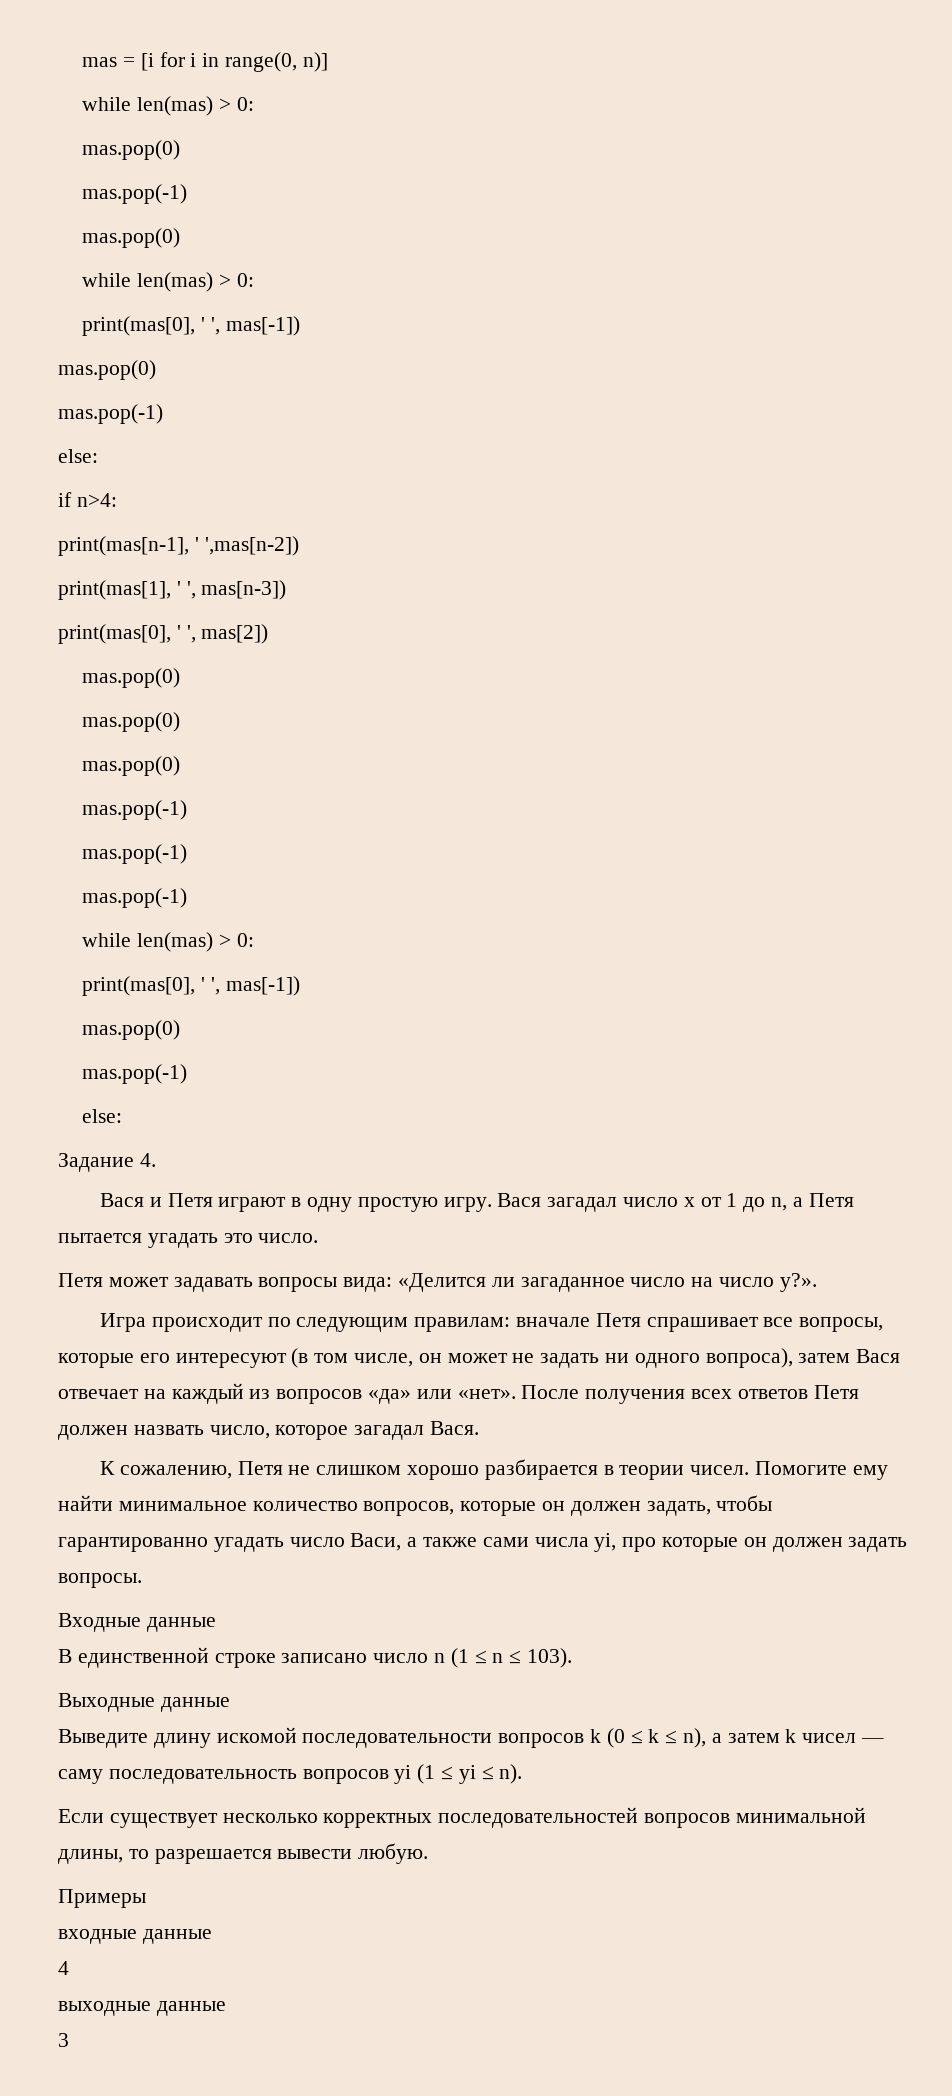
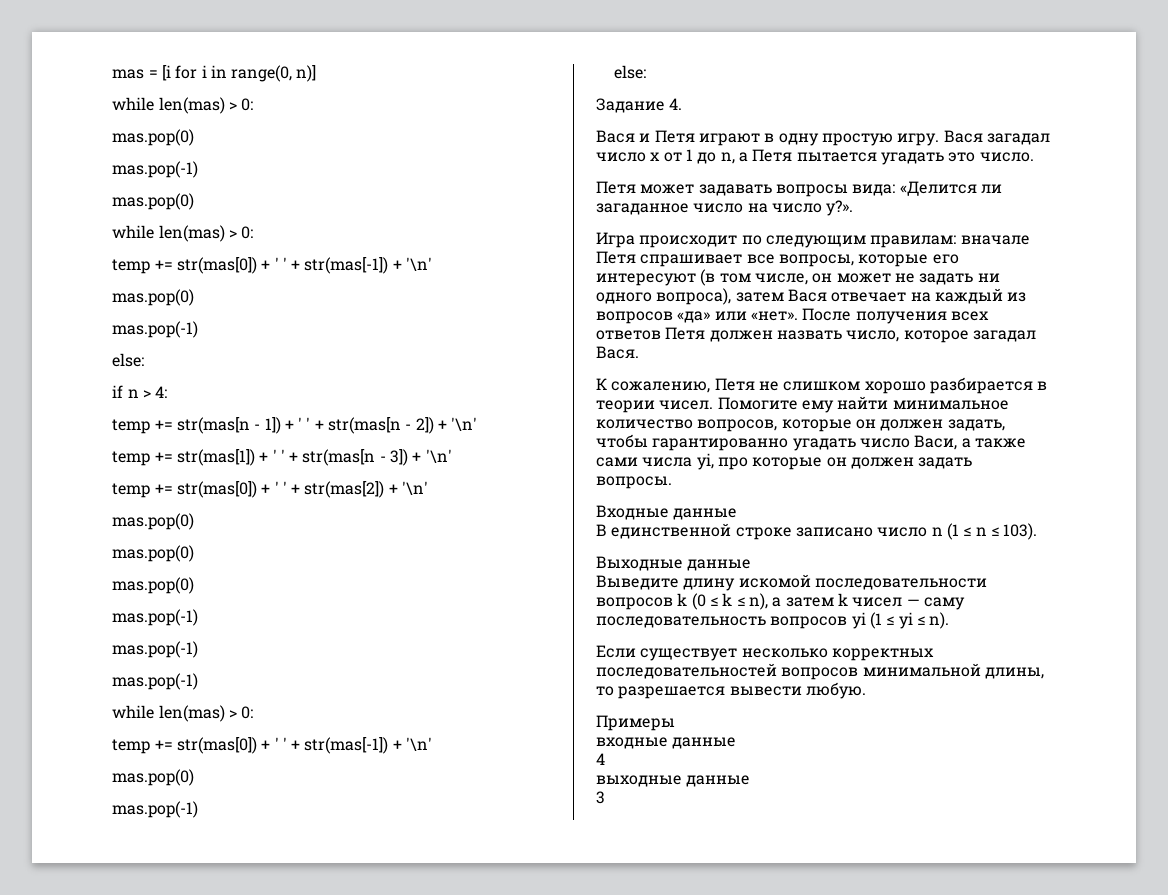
[82,316,300,336] [58,360,156,380] [58,404,163,424] [58,449,98,463] [58,492,117,507] [58,536,299,556] [58,580,287,600] [58,624,269,644] print(mas[0], ' ', mas[-1]) // mas.pop(0) // mas.pop(-1) // else: // if n>4: // print(mas[n-1], ' ',mas[n-2]) // print(mas[1], ' ', mas[n-3]) // print(mas[0], ' ', mas[2]) -> [112,257,433,274] [112,289,195,306] [112,321,199,338] [112,353,145,367] [112,385,168,398] [112,417,478,434] [112,449,452,466] [112,481,429,498] temp += str(mas[0]) + ' ' + str(mas[-1]) + '\n' // mas.pop(0) // mas.pop(-1) // else: // if n > 4: // temp += str(mas[n - 1]) + ' ' + str(mas[n - 2]) + '\n' // temp += str(mas[1]) + ' ' + str(mas[n - 3]) + '\n' // temp += str(mas[0]) + ' ' + str(mas[2]) + '\n'
[82,976,300,996] print(mas[0], ' ', mas[-1]) -> [112,737,433,754] temp += str(mas[0]) + ' ' + str(mas[-1]) + '\n'

